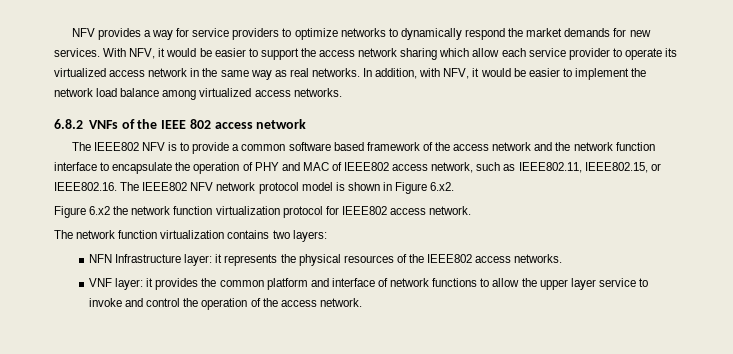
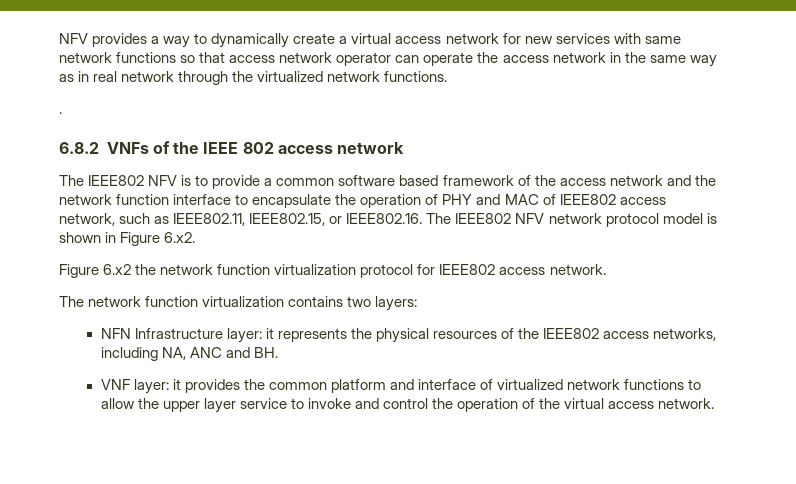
[176,28,651,40] [54,48,678,60] [54,68,106,77] for service providers to optimize networks to dynamically respond the market demands for new services. With NFV, it would be easier to support the access network sharing which allow each service provider to operate its virtualized -> [194,33,681,48] [59,52,499,66] to dynamically create a virtual access network for new services with same network functions so that access network operator can operate the
[289,68,647,80] [54,88,342,100] real networks. In addition, with NFV, it would be easier to implement the network load balance among virtualized access networks. -> [78,71,448,85] [59,112,62,114] in real network through the virtualized network functions. // .
[514,254,563,263] networks. -> [653,328,717,341] [100,347,278,361] networks, including NA, ANC and BH.
(388, 282) none -> [497,379,564,390] virtualized
(278, 302) none -> [564,398,605,409] virtual

